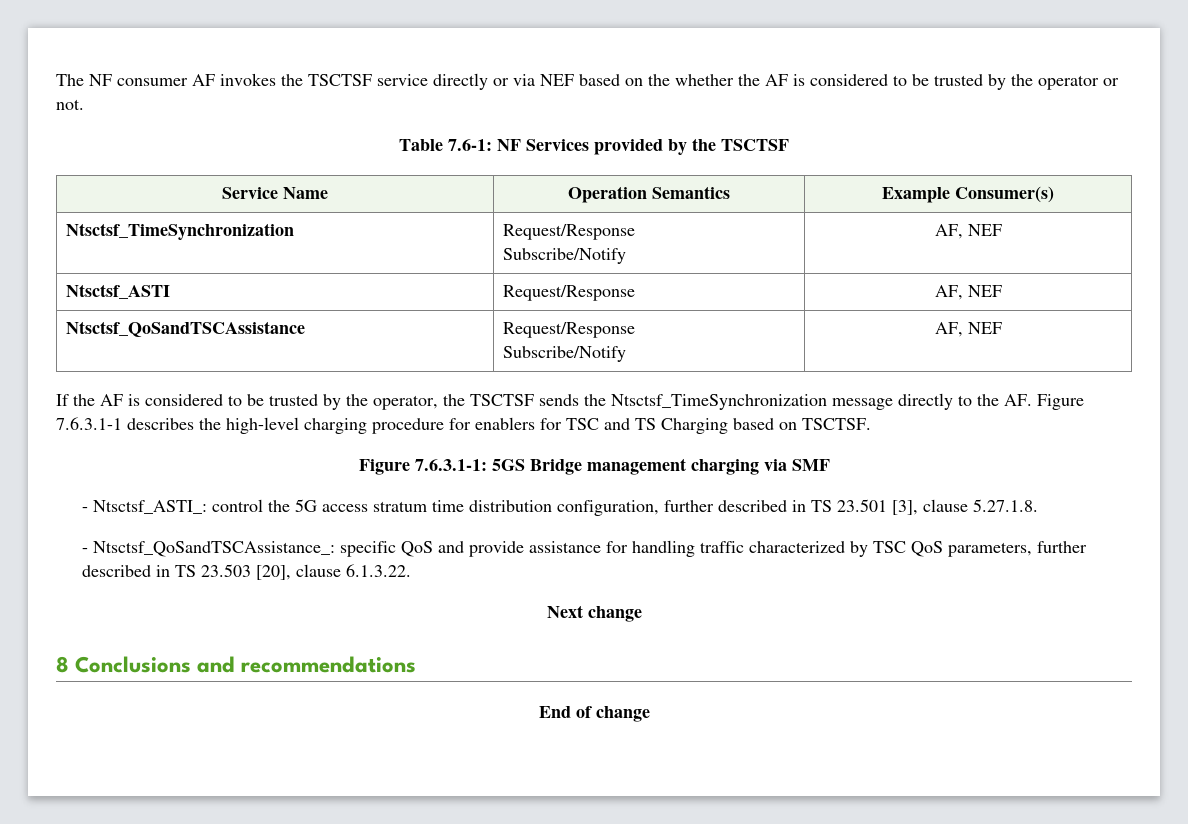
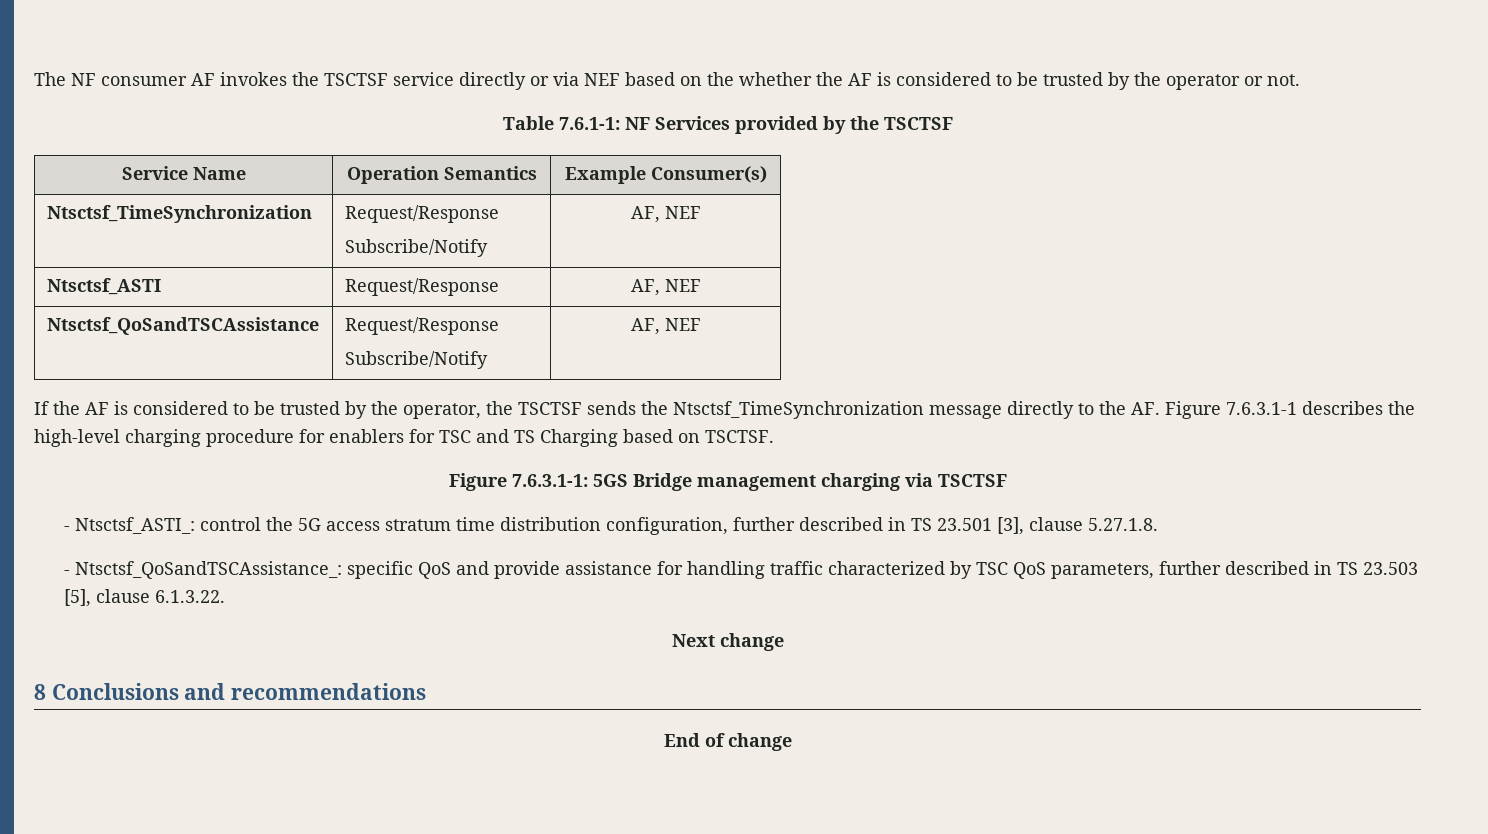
[448,139,492,151] 7.6-1: -> [558,117,620,130] 7.6.1-1:
[791,459,830,471] SMF -> [937,474,1007,487] TSCTSF
[256,565,292,580] [20], -> [63,589,91,607] [5],

